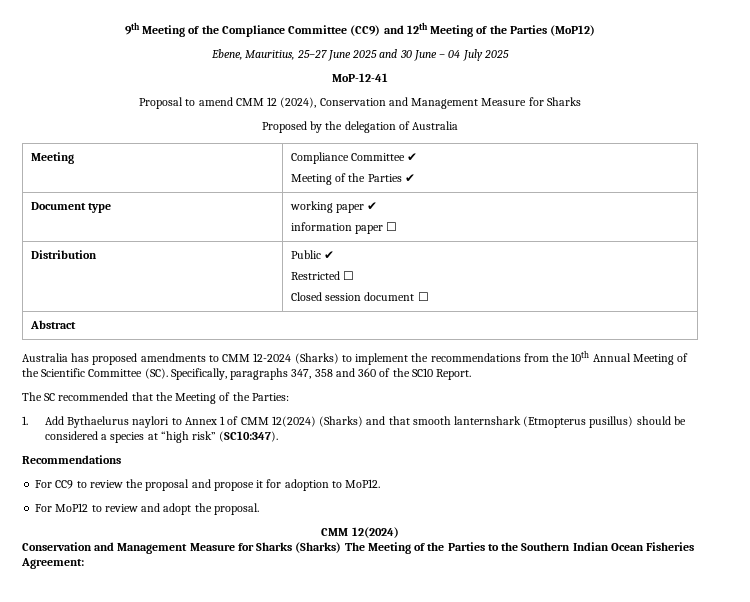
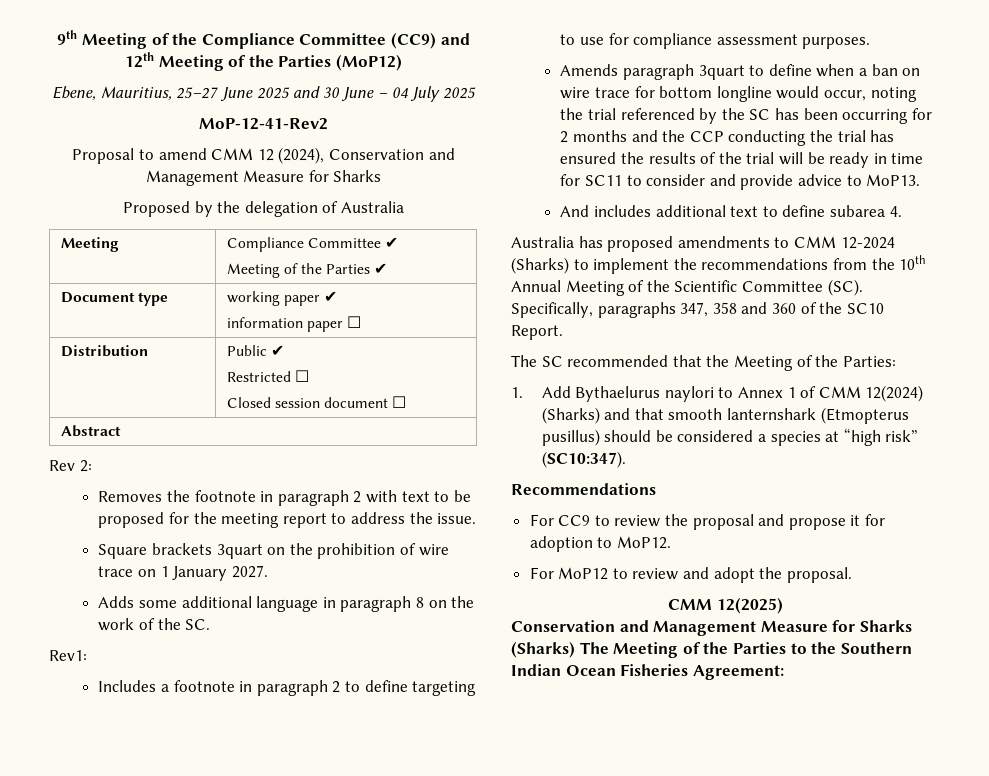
[332,73,388,82] MoP-12-41 -> [199,118,328,130] MoP-12-41-Rev2
(76, 324) none -> [49,460,92,472] [98,490,471,506] [98,512,477,528] [98,543,449,559] [98,565,268,581] [98,596,475,612] [98,618,211,631] [49,650,87,661] [98,680,477,696] [560,33,871,49] [560,64,921,80] [560,86,917,102] [560,108,932,124] [560,130,895,146] [560,152,924,168] [560,174,921,190] [560,205,902,217] // Rev 2: // Removes the footnote in paragraph 2 with text to be proposed for the meeting report to address the issue. // Square brackets 3quart on the prohibition of wire trace on 1 January 2027. // Adds some additional language in paragraph 8 on the work of the SC. // Rev1: // Includes a footnote in paragraph 2 to define targeting to use for compliance assessment purposes. // Amends paragraph 3quart to define when a ban on wire trace for bottom longline would occur, noting the trial referenced by the SC has been occurring for 2 months and the CCP conducting the trial has ensured the results of the trial will be ready in time for SC11 to consider and provide advice to MoP13. // And includes additional text to define subarea 4.
[351,527,399,538] 12(2024) -> [716,597,783,614] 12(2025)

